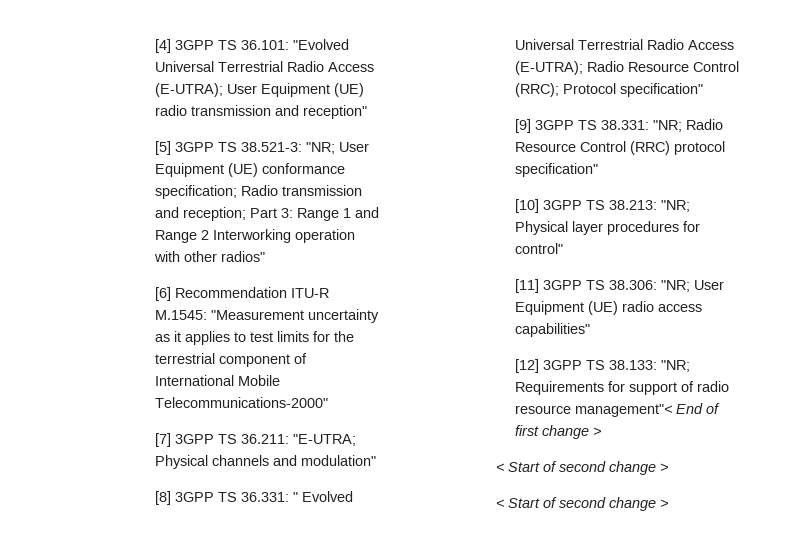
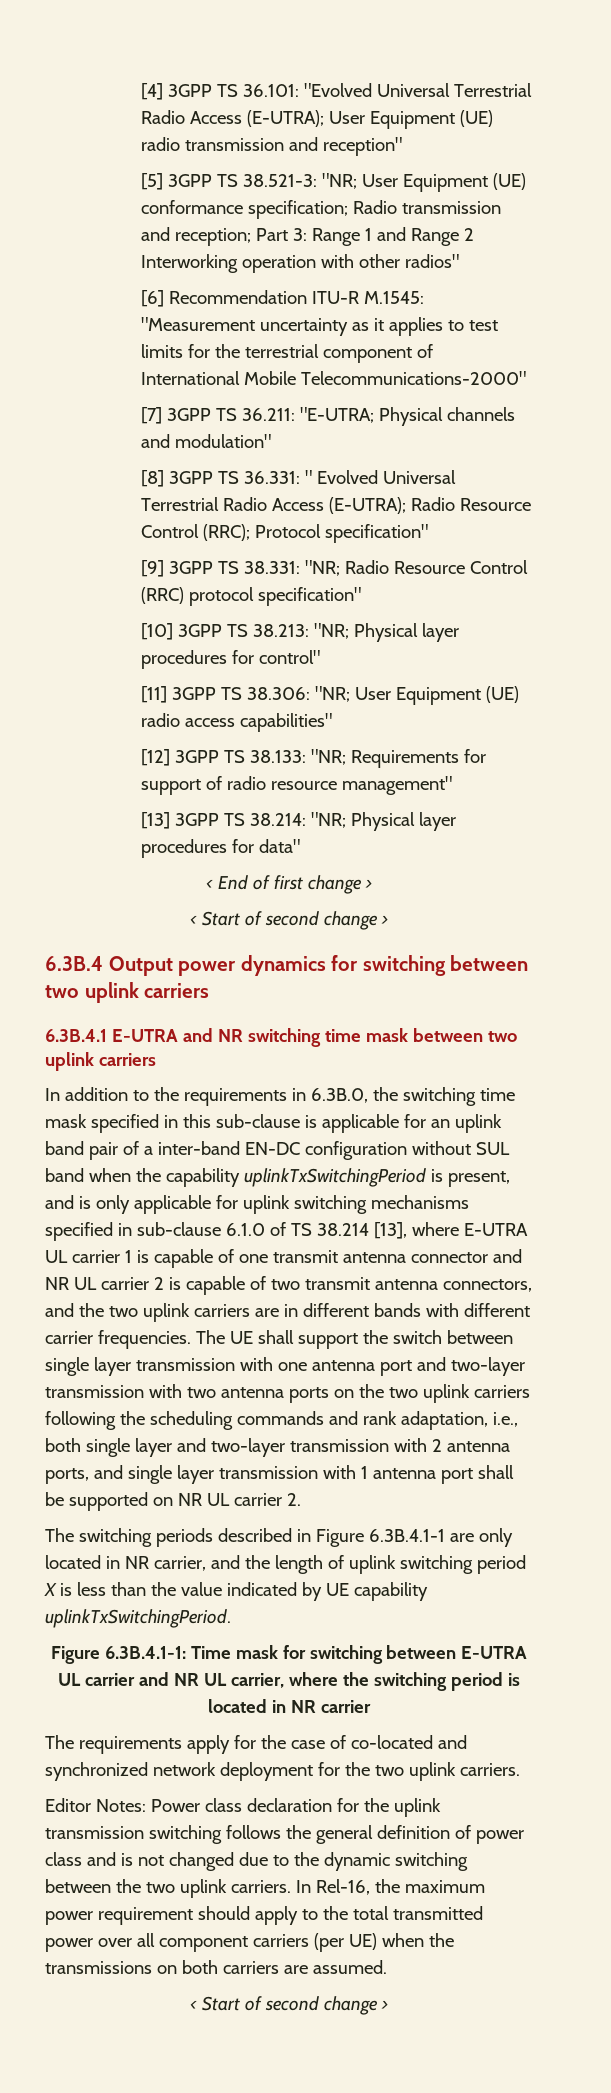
[575,404,673,417] management"< -> [342,776,453,795] [141,812,456,831] [141,839,301,858] [205,879,213,889] management" // [13] 3GPP TS 38.214: "NR; Physical layer procedures for data" // <
(668, 467) none -> [45,955,529,976] [45,982,210,1003] [45,1028,517,1047] [45,1052,156,1071] [45,1087,515,1106] [45,1114,502,1133] [45,1141,510,1160] [45,1168,510,1187] [45,1195,469,1214] [45,1222,528,1241] [45,1249,522,1268] [45,1276,532,1295] [45,1303,530,1322] [45,1330,513,1349] [45,1357,525,1376] [45,1384,530,1403] [45,1411,518,1430] [45,1438,510,1457] [45,1465,514,1484] [45,1492,301,1511] [45,1528,513,1547] [45,1555,526,1574] [44,1582,428,1601] [45,1609,231,1628] [50,1645,528,1664] [58,1672,520,1691] [208,1699,371,1713] [45,1735,467,1754] [45,1762,520,1781] [45,1798,441,1817] [45,1825,524,1844] [45,1852,468,1871] [45,1879,485,1898] [45,1906,483,1925] [45,1933,454,1952] [45,1960,387,1974] // 6.3B.4 Output power dynamics for switching between two uplink carriers // 6.3B.4.1 E-UTRA and NR switching time mask between two uplink carriers // In addition to the requirements in 6.3B.0, the switching time mask specified in this sub-clause is applicable for an uplink band pair of a inter-band EN-DC configuration without SUL band when the capability uplinkTxSwitchingPeriod is present, and is only applicable for uplink switching mechanisms specified in sub-clause 6.1.0 of TS 38.214 [13], where E-UTRA UL carrier 1 is capable of one transmit antenna connector and NR UL carrier 2 is capable of two transmit antenna connectors, and the two uplink carriers are in different bands with different carrier frequencies. The UE shall support the switch between single layer transmission with one antenna port and two-layer transmission with two antenna ports on the two uplink carriers following the scheduling commands and rank adaptation, i.e., both single layer and two-layer transmission with 2 antenna ports, and single layer transmission with 1 antenna port shall be supported on NR UL carrier 2. // The switching periods described in Figure 6.3B.4.1-1 are only located in NR carrier, and the length of uplink switching period X is less than the value indicated by UE capability uplinkTxSwitchingPeriod. // Figure 6.3B.4.1-1: Time mask for switching between E-UTRA UL carrier and NR UL carrier, where the switching period is located in NR carrier // The requirements apply for the case of co-located and synchronized network deployment for the two uplink carriers. // Editor Notes: Power class declaration for the uplink transmission switching follows the general definition of power class and is not changed due to the dynamic switching between the two uplink carriers. In Rel-16, the maximum power requirement should apply to the total transmitted power over all component carriers (per UE) when the transmissions on both carriers are assumed.

